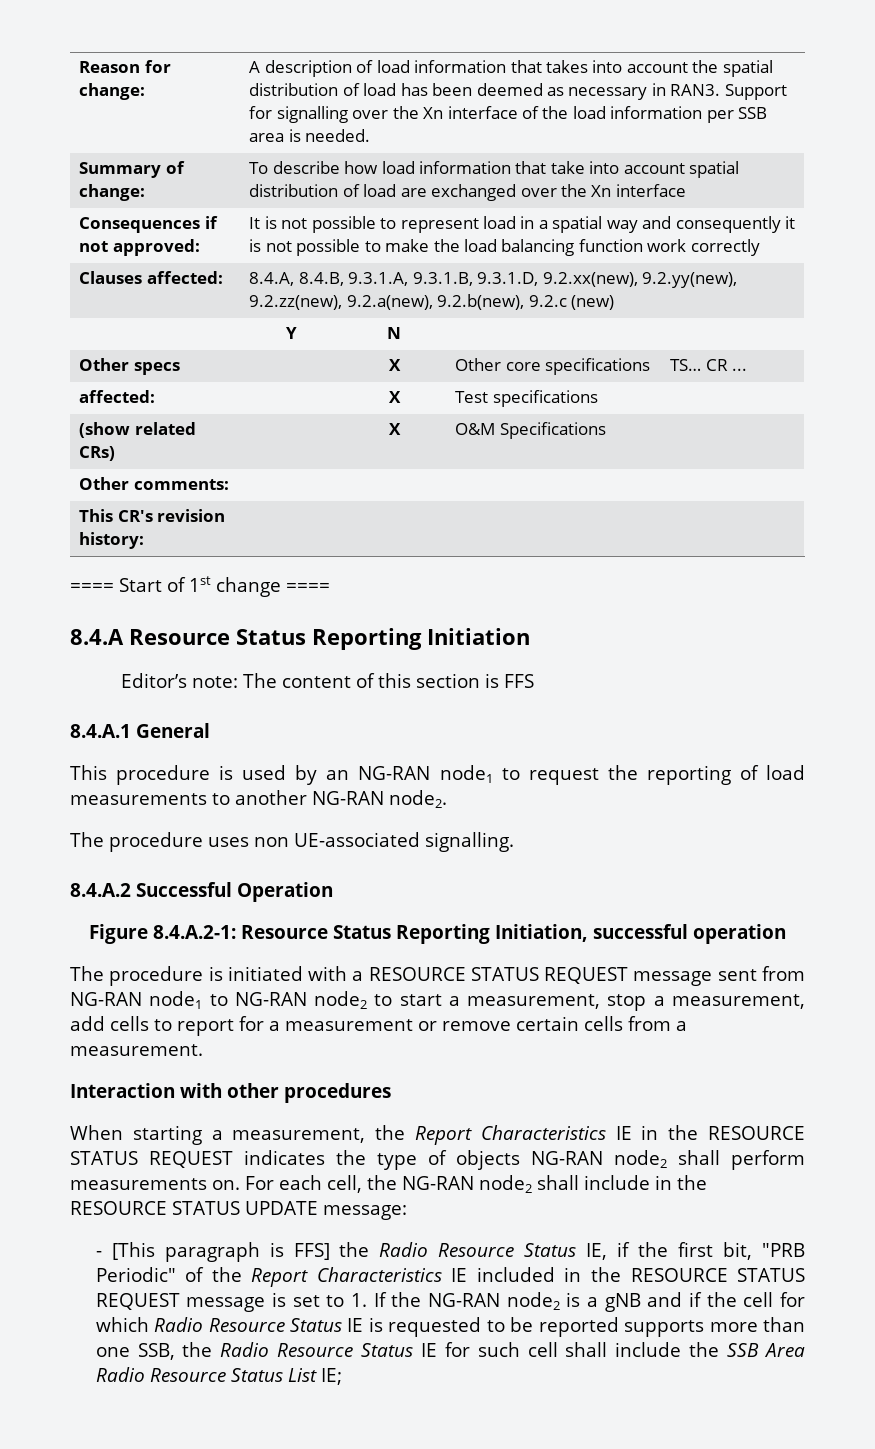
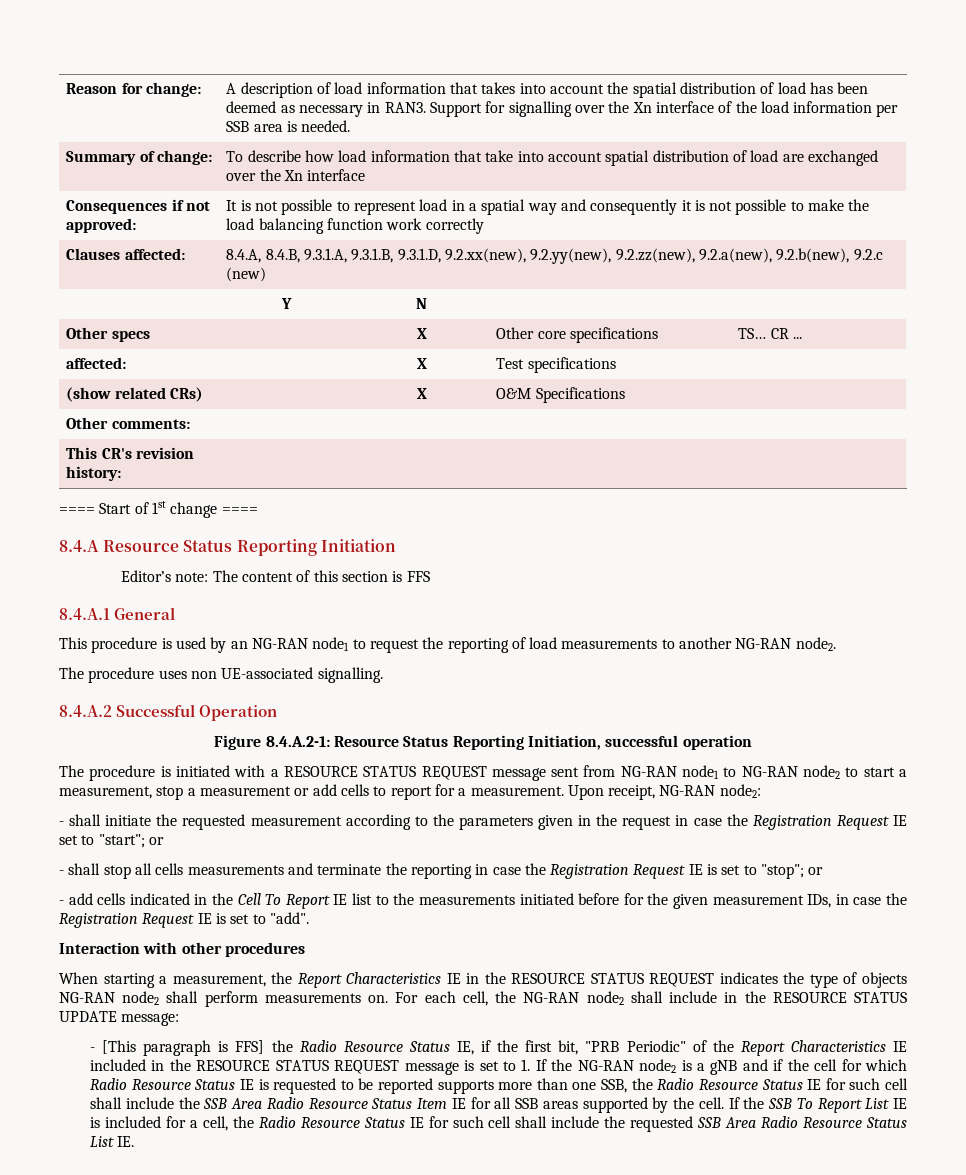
[671,994,805,1009] measurement, -> [199,786,310,796] measurement or
[285,1016,687,1031] [70,1044,203,1056] measurement or remove certain cells from a measurement. -> [470,784,761,800] [59,814,908,830] [59,834,164,848] [59,863,824,879] [59,893,907,909] [59,912,309,928] measurement. Upon receipt, NG-RAN node2: // - shall initiate the requested measurement according to the parameters given in the request in case the Registration Request IE set to "start"; or // - shall stop all cells measurements and terminate the reporting in case the Registration Request IE is set to "stop"; or // - add cells indicated in the Cell To Report IE list to the measurements initiated before for the given measurement IDs, in case the Registration Request IE is set to "add".
[287,1368,342,1385] List IE; -> [417,1097,907,1113] [90,1116,908,1132] [90,1136,135,1147] Item IE for all SSB areas supported by the cell. If the SSB To Report List IE is included for a cell, the Radio Resource Status IE for such cell shall include the requested SSB Area Radio Resource Status List IE.

